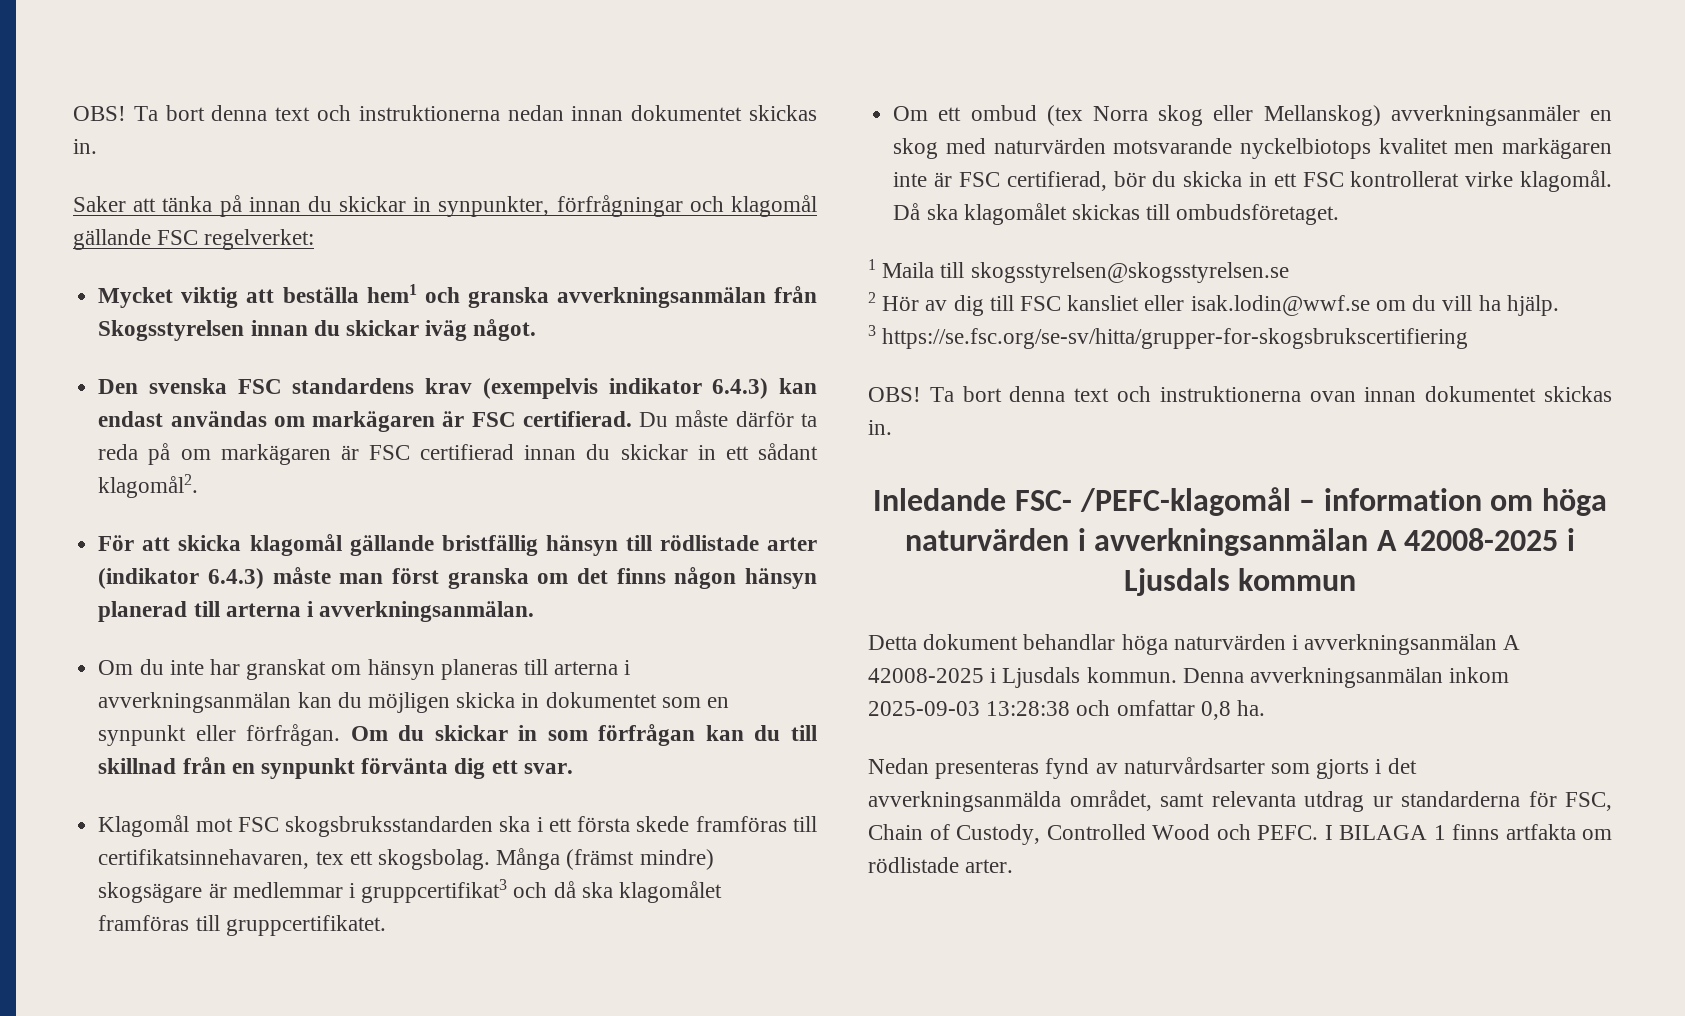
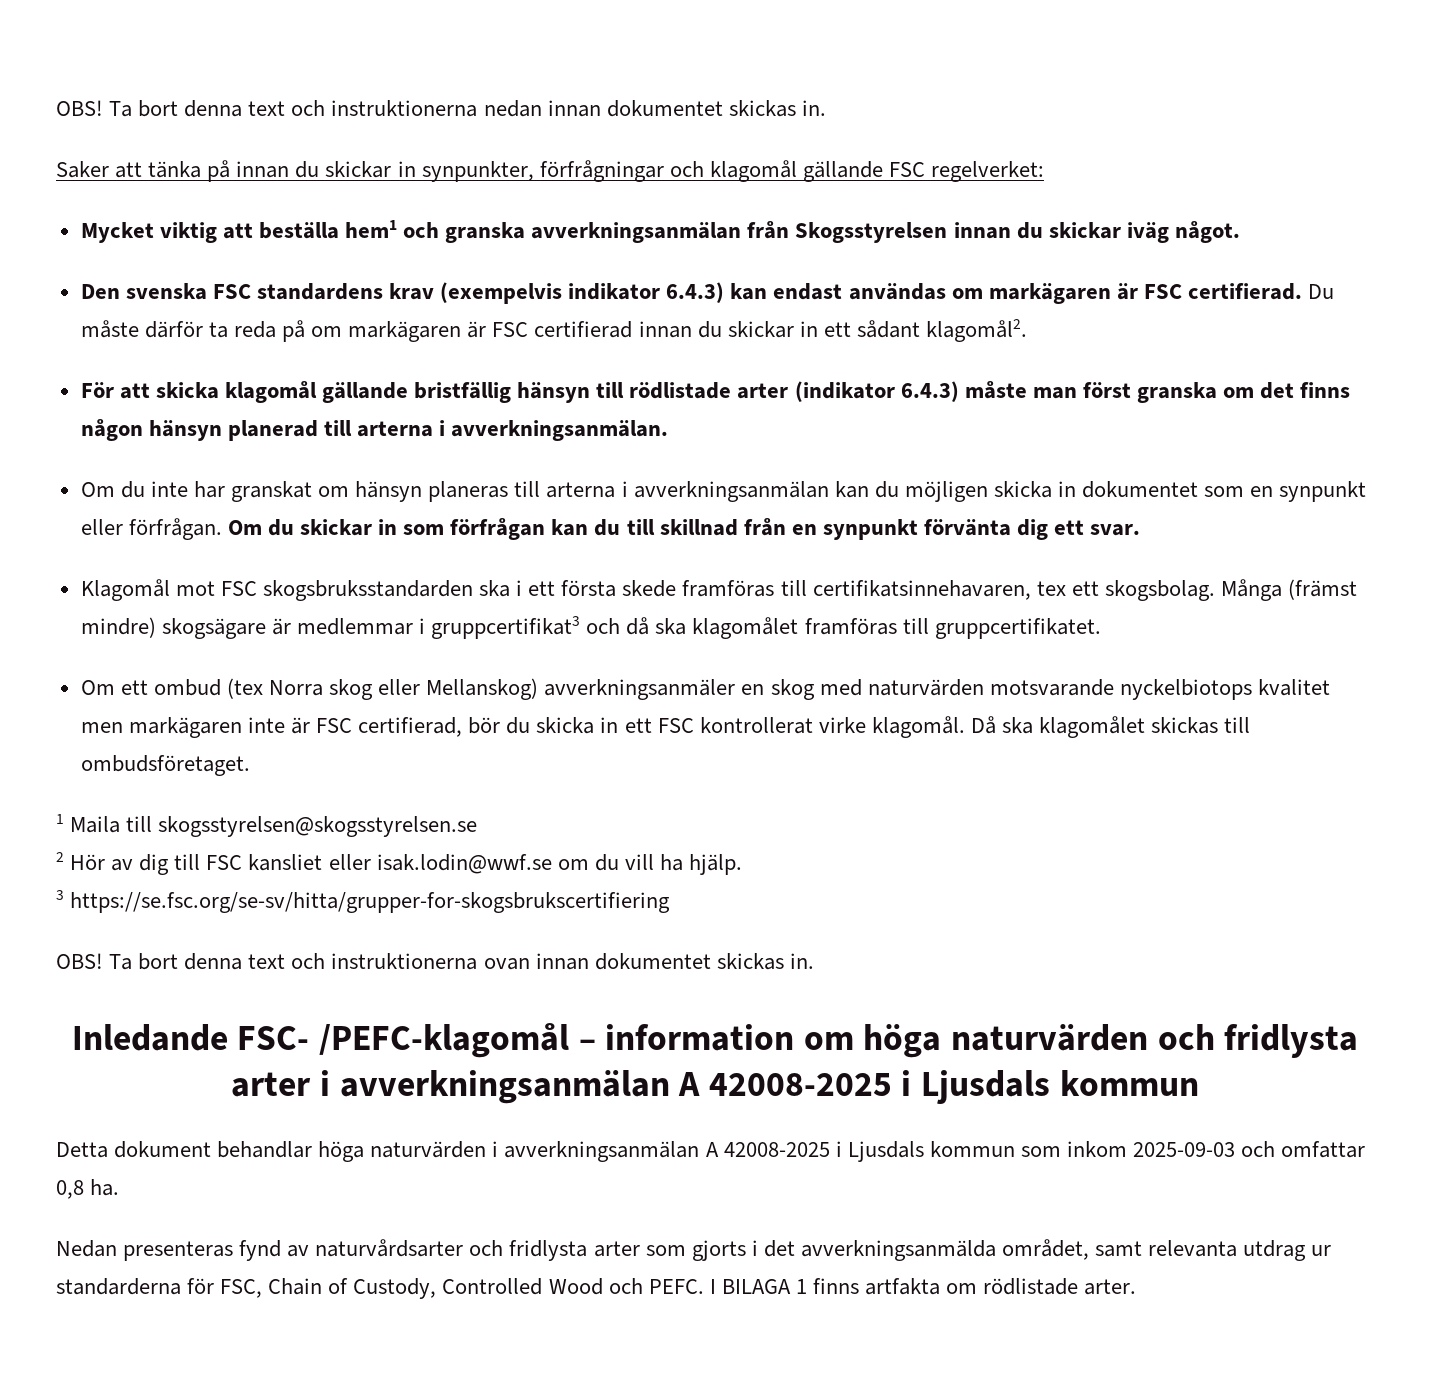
(1070, 539) none -> [1157,1024,1359,1058] [231,1072,312,1097] och fridlysta arter
[1086,667,1444,688] kommun. Denna avverkningsanmälan -> [929,1141,1061,1157] kommun som
[986,701,1071,716] 13:28:38 -> (1236, 1149) none
(1265, 765) none -> [469,1240,640,1261] och fridlysta arter

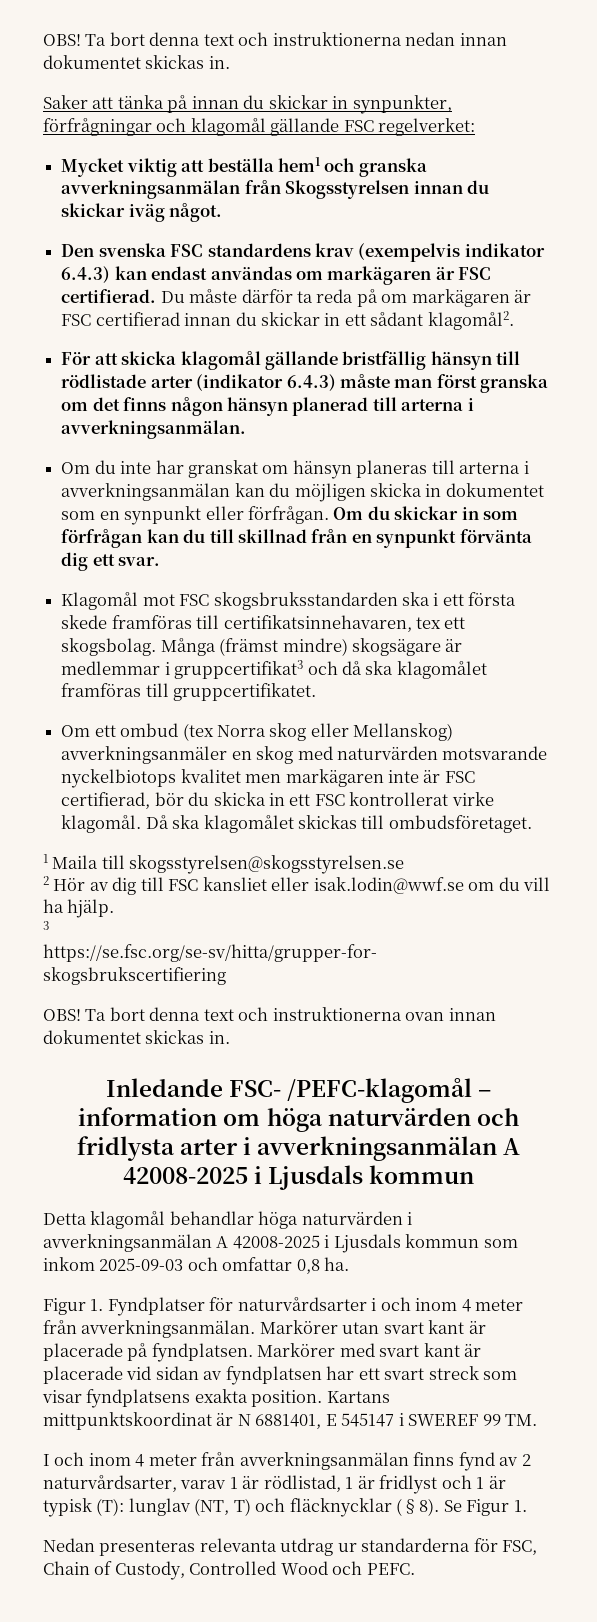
[114,1141,212,1158] dokument -> [90,1211,166,1229] klagomål
[56,1239,1143,1261] Nedan presenteras fynd av naturvårdsarter och fridlysta arter som gjorts i det avverkningsanmälda området, samt -> [43,1297,524,1316] [43,1320,486,1338] [43,1343,482,1362] [43,1366,518,1385] [42,1389,390,1408] [43,1412,538,1430] [43,1452,531,1471] [43,1475,506,1494] [43,1498,527,1517] [43,1538,196,1556] Figur 1. Fyndplatser för naturvårdsarter i och inom 4 meter från avverkningsanmälan. Markörer utan svart kant är placerade på fyndplatsen. Markörer med svart kant är placerade vid sidan av fyndplatsen har ett svart streck som visar fyndplatsens exakta position. Kartans mittpunktskoordinat är N 6881401, E 545147 i SWEREF 99 TM. // I och inom 4 meter från avverkningsanmälan finns fynd av 2 naturvårdsarter, varav 1 är rödlistad, 1 är fridlyst och 1 är typisk (T): lunglav (NT, T) och fläcknycklar (§8). Se Figur 1. // Nedan presenteras
[709,1278,1137,1295] I BILAGA 1 finns artfakta om rödlistade arter. -> (415, 1569) none

